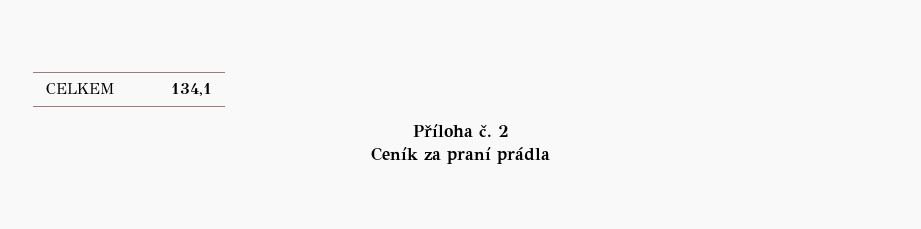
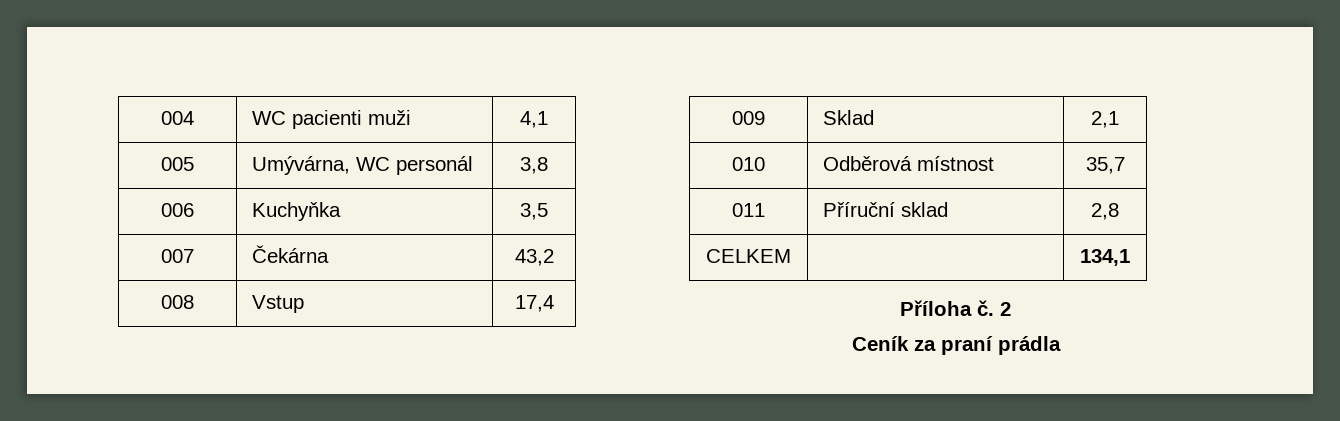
(45, 88) none -> [161,111,194,125] [252,110,412,129] [520,111,548,128] [161,157,194,171] [252,156,474,175] [520,157,548,174] [161,203,194,217] [252,202,342,221] [520,203,548,220] [161,249,194,263] [252,245,330,263] [514,249,554,266] [161,295,194,309] [252,295,305,313] [514,295,554,312] [732,111,765,125] [823,110,875,125] [1091,111,1119,128] [732,157,765,171] [823,156,995,171] [1085,157,1125,174] [732,203,765,217] [823,202,949,217] [1091,203,1119,220] 004 | WC pacienti muži | 4,1 // 005 | Umývárna, WC personál | 3,8 // 006 | Kuchyňka | 3,5 // 007 | Čekárna | 43,2 // 008 | Vstup | 17,4 // 009 | Sklad | 2,1 // 010 | Odběrová místnost | 35,7 // 011 | Příruční sklad | 2,8 //

